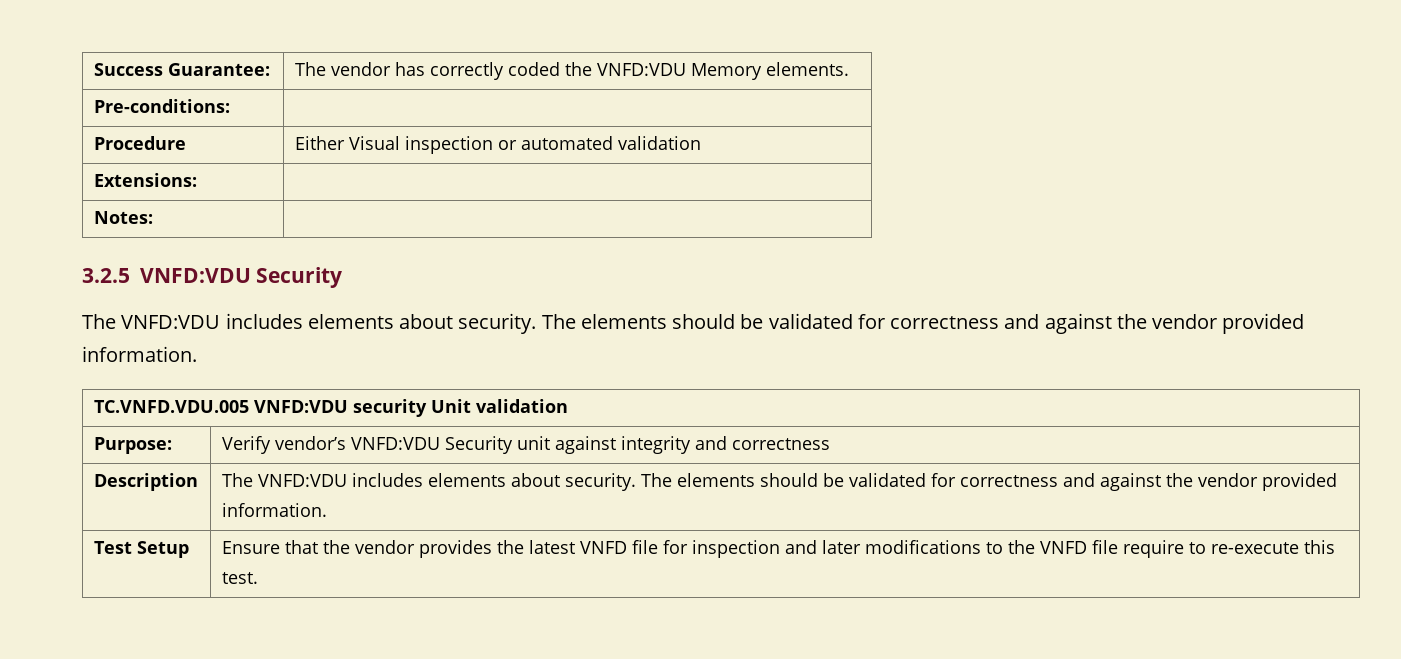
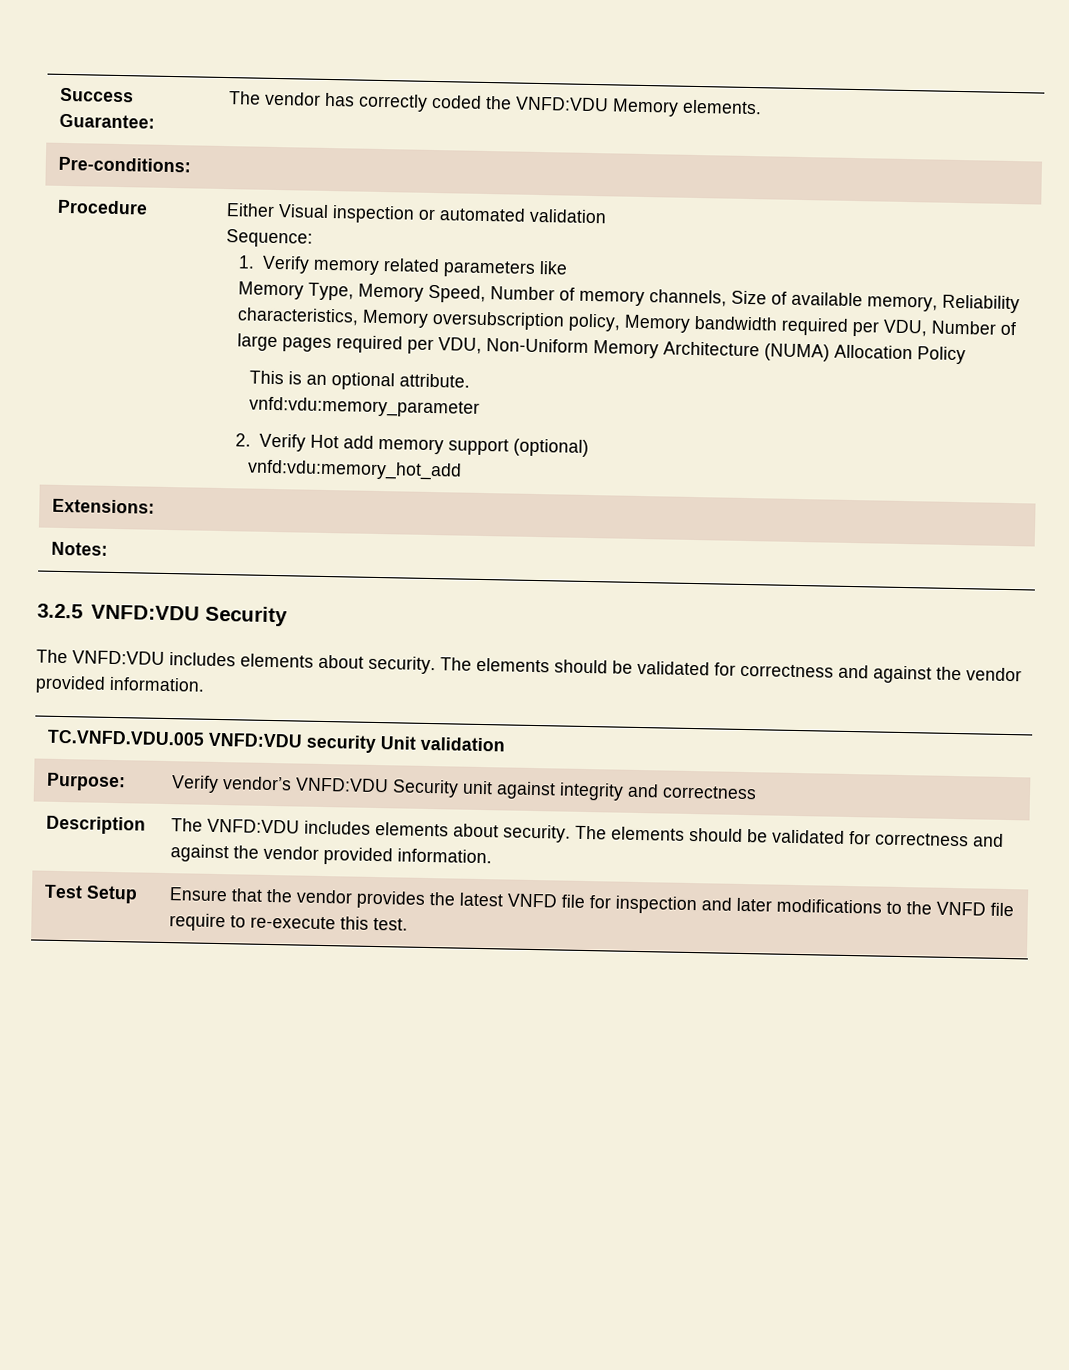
(701, 143) none -> [225,229,313,248] [237,255,568,278] [237,281,1020,314] [236,307,1016,337] [236,333,966,365] [248,370,470,391] [248,396,480,418] [234,433,589,457] [246,459,462,481] // Sequence: // 1. Verify memory related parameters like // Memory Type, Memory Speed, Number of memory channels, Size of available memory, Reliability characteristics, Memory oversubscription policy, Memory bandwidth required per VDU, Number of large pages required per VDU, Non-Uniform Memory Architecture (NUMA) Allocation Policy // This is an optional attribute. // vnfd:vdu:memory_parameter // 2. Verify Hot add memory support (optional) // vnfd:vdu:memory_hot_add

